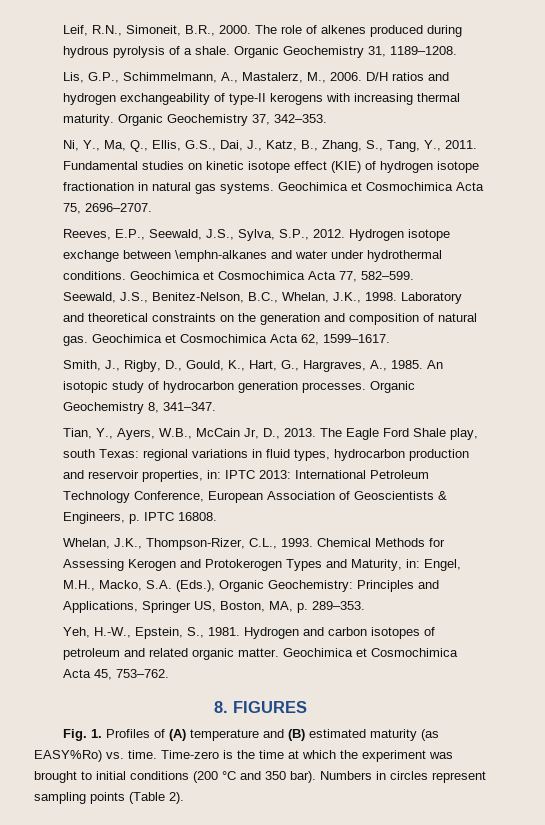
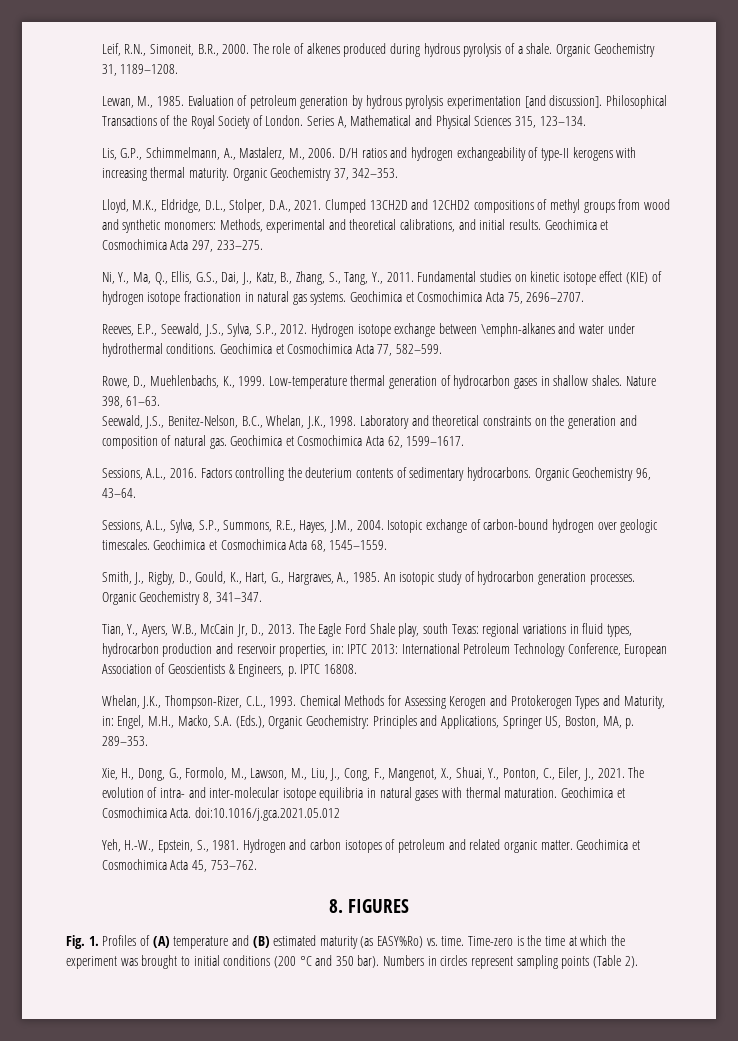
(457, 50) none -> [101,95,667,109] [101,115,586,129] // Lewan, M., 1985. Evaluation of petroleum generation by hydrous pyrolysis experimentation [and discussion]. Philosophical Transactions of the Royal Society of London. Series A, Mathematical and Physical Sciences 315, 123–134.
(327, 118) none -> [101,199,670,213] [101,219,609,233] [101,239,263,252] // Lloyd, M.K., Eldridge, D.L., Stolper, D.A., 2021. Clumped 13CH2D and 12CHD2 compositions of methyl groups from wood and synthetic monomers: Methods, experimental and theoretical calibrations, and initial results. Geochimica et Cosmochimica Acta 297, 233–275.
(414, 275) none -> [101,375,656,389] [101,396,161,408] // Rowe, D., Muehlenbachs, K., 1999. Low-temperature thermal generation of hydrocarbon gases in shallow shales. Nature 398, 61–63.
(390, 338) none -> [101,467,651,481] [101,488,136,498] [101,519,659,533] [101,539,388,552] // Sessions, A.L., 2016. Factors controlling the deuterium contents of sedimentary hydrocarbons. Organic Geochemistry 96, 43–64. // Sessions, A.L., Sylva, S.P., Summons, R.E., Hayes, J.M., 2004. Isotopic exchange of carbon-bound hydrogen over geologic timescales. Geochimica et Cosmochimica Acta 68, 1545–1559.
(365, 605) none -> [101,767,645,781] [101,787,625,801] [101,807,340,821] // Xie, H., Dong, G., Formolo, M., Lawson, M., Liu, J., Cong, F., Mangenot, X., Shuai, Y., Ponton, C., Eiler, J., 2021. The evolution of intra- and inter-molecular isotope equilibria in natural gases with thermal maturation. Geochimica et Cosmochimica Acta. doi:10.1016/j.gca.2021.05.012

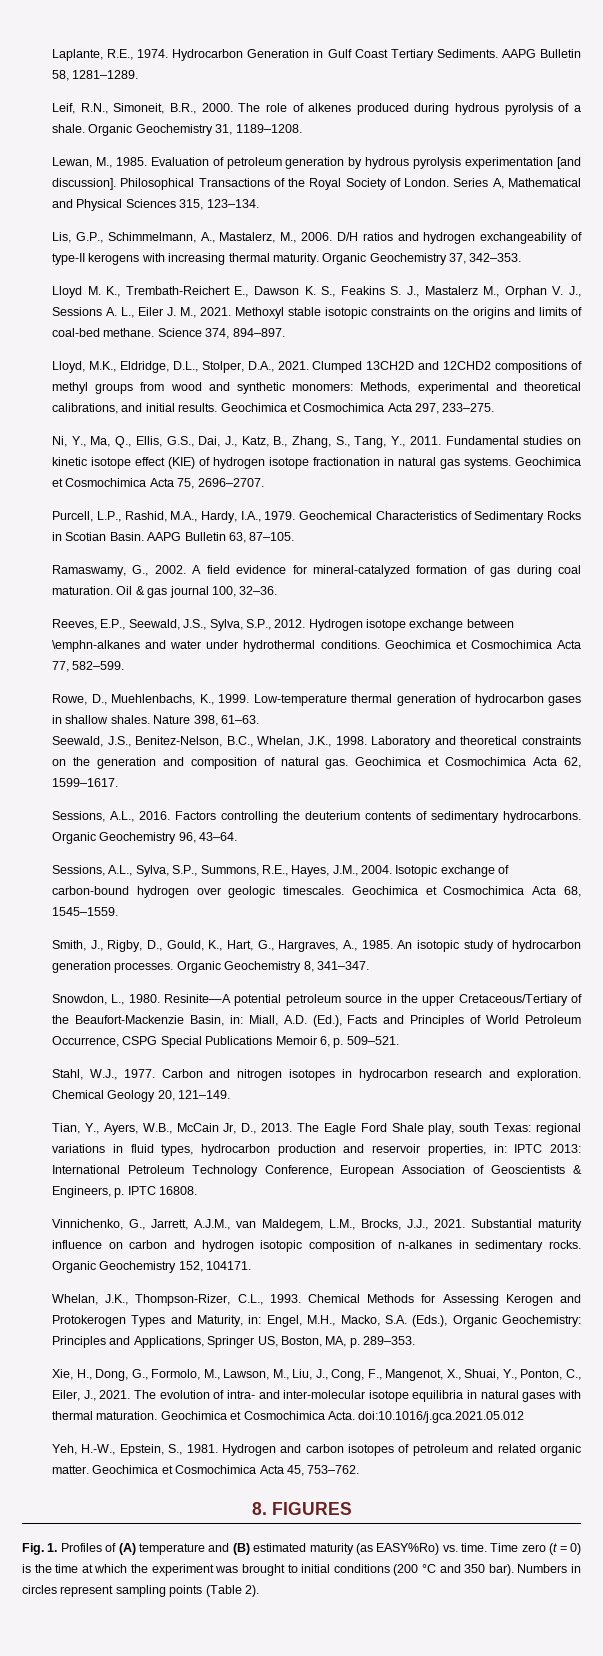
(101, 49) none -> [52,49,582,61] [52,70,139,81] Laplante, R.E., 1974. Hydrocarbon Generation in Gulf Coast Tertiary Sediments. AAPG Bulletin 58, 1281–1289. //
(399, 173) none -> [52,286,581,298] [52,307,582,319] [52,328,285,339] // Lloyd M. K., Trembath-Reichert E., Dawson K. S., Feakins S. J., Mastalerz M., Orphan V. J., Sessions A. L., Eiler J. M., 2021. Methoxyl stable isotopic constraints on the origins and limits of coal-bed methane. Science 374, 894–897.
(585, 297) none -> [52,511,581,523] [52,532,295,543] [52,565,581,577] [52,586,278,598] // Purcell, L.P., Rashid, M.A., Hardy, I.A., 1979. Geochemical Characteristics of Sedimentary Rocks in Scotian Basin. AAPG Bulletin 63, 87–105. // Ramaswamy, G., 2002. A field evidence for mineral-catalyzed formation of gas during coal maturation. Oil & gas journal 100, 32–36.
(262, 597) none -> [52,994,582,1006] [52,1015,581,1027] [52,1036,399,1048] [52,1069,581,1081] [52,1090,231,1102] // Snowdon, L., 1980. Resinite—A potential petroleum source in the upper Cretaceous/Tertiary of the Beaufort-Mackenzie Basin, in: Miall, A.D. (Ed.), Facts and Principles of World Petroleum Occurrence, CSPG Special Publications Memoir 6, p. 509–521. // Stahl, W.J., 1977. Carbon and nitrogen isotopes in hydrocarbon research and exploration. Chemical Geology 20, 121–149.
(358, 669) none -> [52,1219,582,1231] [52,1240,582,1252] [52,1261,252,1273] // Vinnichenko, G., Jarrett, A.J.M., van Maldegem, L.M., Brocks, J.J., 2021. Substantial maturity influence on carbon and hydrogen isotopic composition of n-alkanes in sedimentary rocks. Organic Geochemistry 152, 104171.
[468,936,514,946] Time-zero -> [490,1543,582,1555] Time zero (t = 0)

